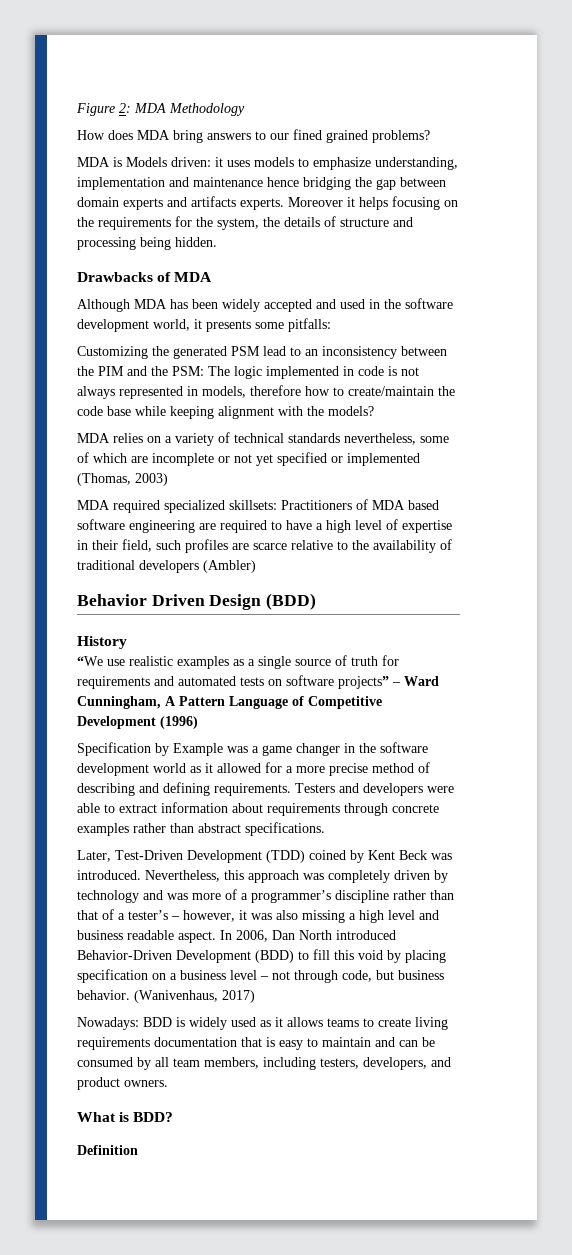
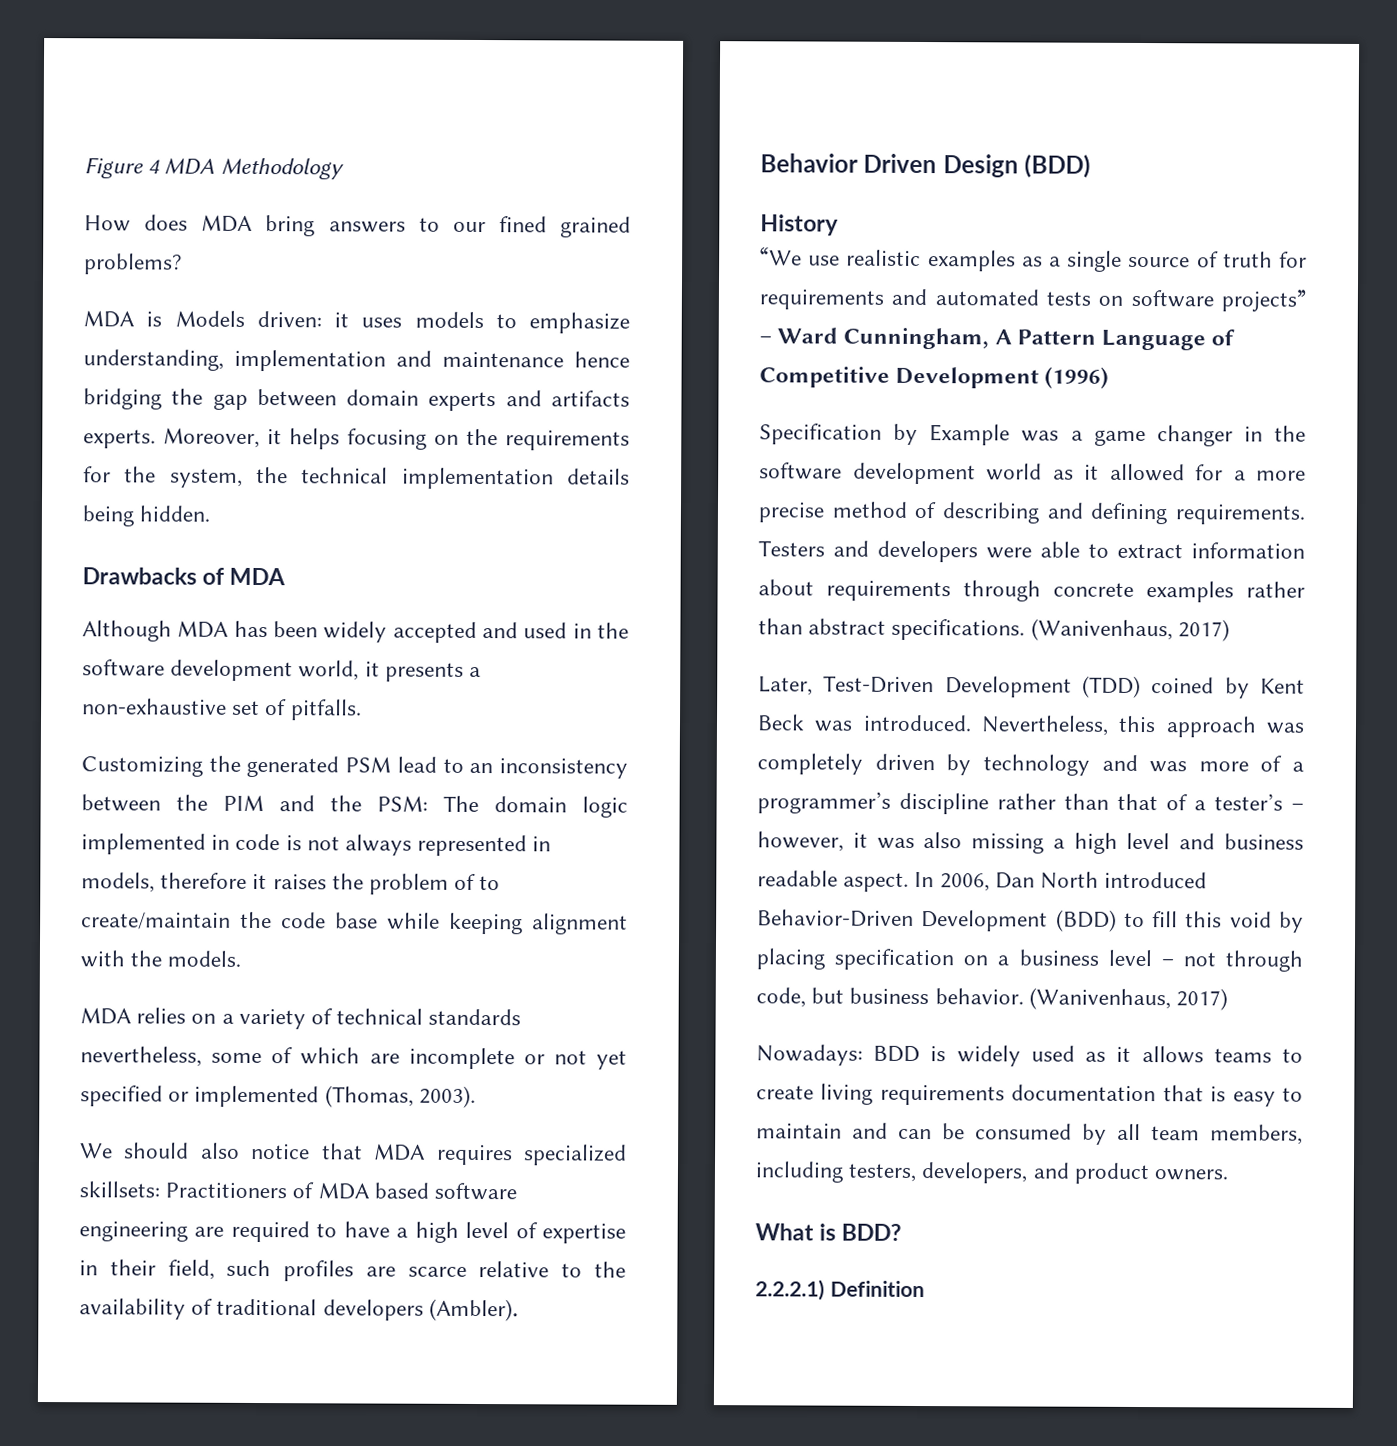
[119,103,131,113] 2: -> [148,159,161,174] 4
[288,197,343,207] Moreover -> [163,427,260,449] Moreover,
[284,216,413,227] [77,237,136,250] details of structure and processing -> [301,467,630,490] technical implementation details
[255,318,331,332] some pitfalls: -> [469,666,482,678] [82,698,362,721] a non-exhaustive set of pitfalls.
(230, 371) none -> [494,796,567,813] domain
[305,386,330,396] how -> [252,873,477,895] it raises the problem of
[328,406,374,416] models? -> [167,950,242,967] models.
[135,473,168,486] [77,500,160,513] 2003) // MDA required -> [418,1085,476,1108] [80,1142,513,1166] 2003). // We should also notice that MDA requires
[203,560,256,573] (Ambler) -> [428,1298,519,1322] (Ambler).
(325, 829) none -> [1030,618,1230,642] (Wanivenhaus, 2017)
(174, 1117) none -> [755,1279,825,1301] 2.2.2.1)

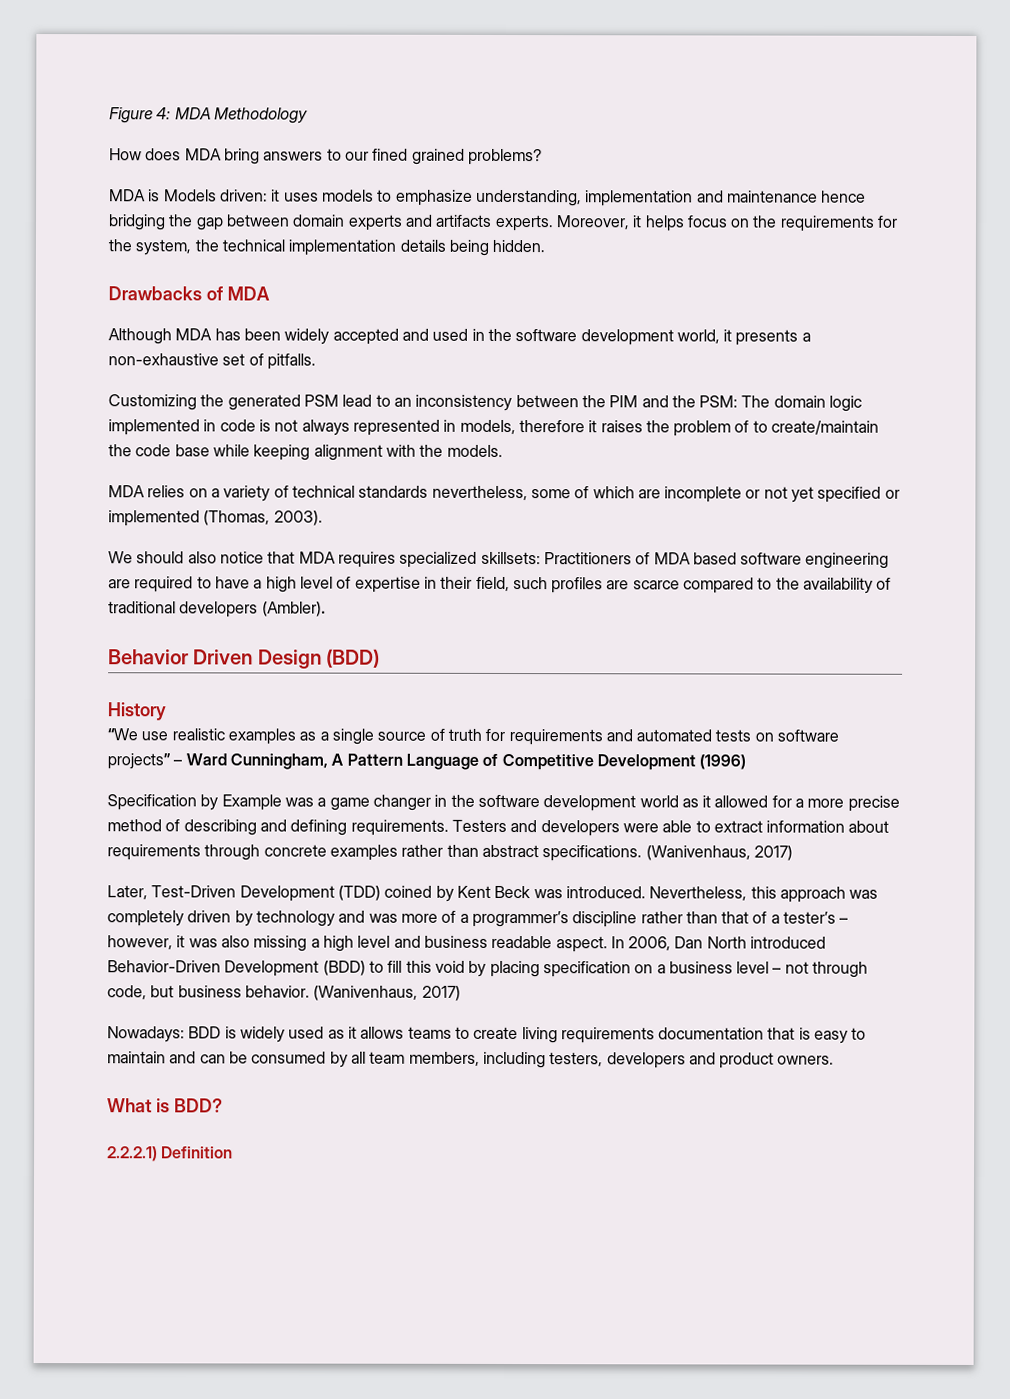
[148,159,161,174] 4 -> [156,107,172,120] 4:
[347,428,427,450] focusing -> [686,215,728,228] focus
[478,1261,550,1278] relative -> [683,577,755,594] compared
[921,1162,1029,1184] developers, -> [606,1052,686,1069] developers

